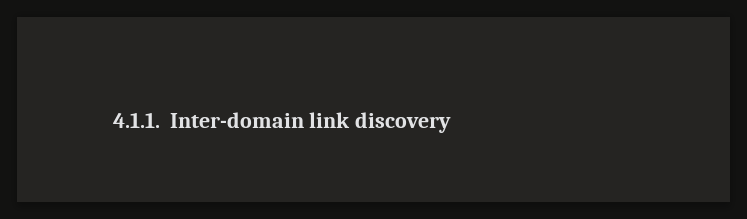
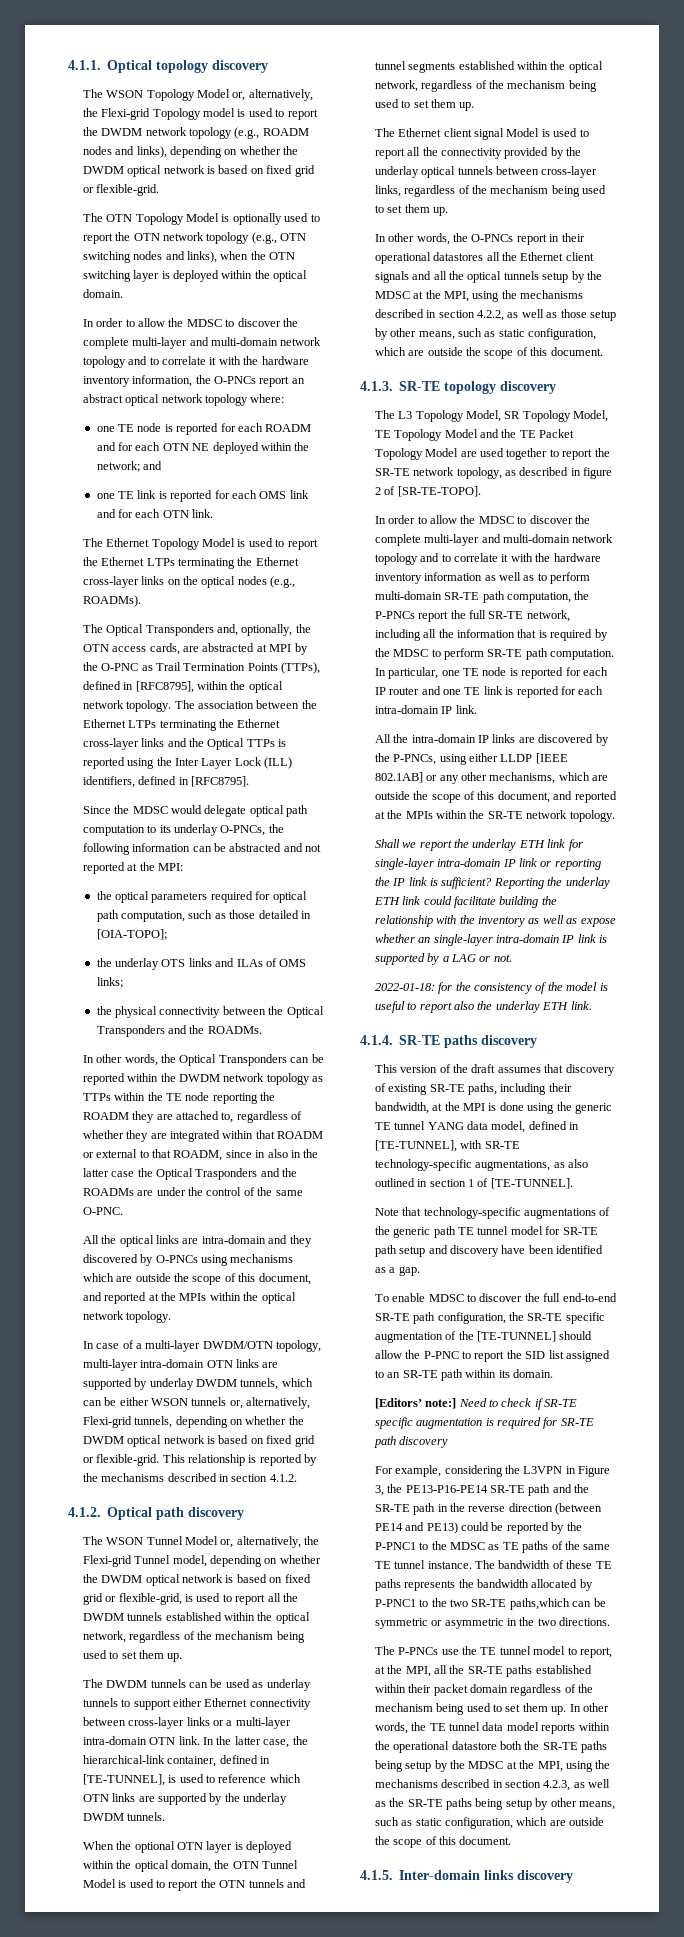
[169,112,351,128] Inter-domain link -> [107,60,269,73] [82,89,313,101] [82,108,318,120] [82,127,309,139] [82,146,299,158] [82,165,315,177] [82,184,160,196] [82,213,320,225] [82,232,307,244] [82,251,296,263] [82,270,308,282] [82,289,123,298] [82,318,298,327] [82,337,322,349] [82,356,309,368] [82,375,305,387] [82,394,285,406] [96,423,312,435] [96,442,310,454] [96,461,163,472] [96,490,309,502] [96,509,214,518] [82,538,318,550] [82,557,299,569] [82,576,296,588] [82,595,141,607] [82,624,311,636] [82,643,308,655] [82,662,321,674] [82,681,283,693] [82,700,317,712] [82,719,281,731] [82,738,287,750] [82,757,293,769] [82,776,250,788] [82,805,309,817] [82,824,284,836] [82,843,322,855] [82,862,184,874] [96,891,307,903] [96,910,311,922] [96,929,167,940] [96,958,307,970] [96,977,123,988] [96,1006,324,1018] [96,1025,262,1037] [82,1054,324,1066] [82,1073,324,1085] [82,1092,276,1104] [82,1111,303,1123] [82,1130,324,1142] [82,1149,319,1161] [82,1168,298,1180] [82,1187,303,1196] [82,1207,123,1215] [82,1235,312,1247] [82,1254,294,1266] [82,1273,311,1285] [82,1292,296,1304] [82,1311,172,1323] [82,1340,322,1352] [82,1359,279,1371] [82,1378,313,1390] [82,1397,311,1409] [82,1416,304,1428] [82,1435,315,1447] [82,1454,318,1466] [82,1473,297,1482] [68,1507,245,1520] [82,1536,320,1548] [82,1555,321,1567] [82,1574,311,1586] [82,1593,298,1605] [82,1612,310,1624] [82,1631,305,1643] [82,1650,183,1662] [82,1679,311,1691] [82,1698,311,1710] [82,1717,291,1729] [82,1736,308,1748] [82,1755,271,1767] [82,1774,301,1786] [82,1793,288,1805] [82,1812,166,1821] [82,1841,293,1853] [82,1860,299,1872] [82,1879,306,1891] [374,61,603,73] [374,80,597,92] [374,99,475,111] [374,128,589,140] [374,147,582,159] [374,166,598,178] [374,185,607,197] [374,204,449,216] [374,233,585,245] [374,252,594,264] [374,271,602,283] [374,290,584,302] [374,309,616,321] [374,328,597,340] [374,347,603,359] [360,381,557,394] [374,410,609,422] [374,429,575,441] [374,448,610,460] [374,467,613,479] [374,486,481,497] [374,515,590,524] [374,534,614,546] [374,553,601,565] [374,572,591,584] [374,591,590,603] [374,610,570,622] [374,629,608,641] [374,648,615,660] [374,667,608,679] [374,686,604,698] [374,705,477,714] [374,734,609,746] [374,753,568,765] [374,772,609,784] [374,791,617,803] [374,810,615,822] [374,839,583,851] [374,858,601,870] [374,877,610,889] [373,896,557,908] [374,915,616,927] [374,934,608,946] [374,953,512,965] [374,982,608,994] [374,1001,592,1013] [360,1035,538,1048] [374,1064,615,1076] [374,1083,572,1095] [374,1102,612,1114] [374,1121,580,1133] [374,1140,520,1152] [374,1159,589,1171] [374,1178,573,1189] [374,1207,611,1219] [374,1226,598,1238] [374,1245,604,1257] [374,1266,420,1276] [374,1293,617,1302] [374,1312,605,1324] [374,1331,593,1343] [374,1350,610,1362] [374,1369,554,1381] [374,1398,578,1410] [374,1417,594,1429] [373,1436,449,1448] [374,1465,611,1477] [374,1484,590,1496] [374,1503,603,1515] [374,1522,582,1534] [374,1541,611,1553] [374,1560,612,1569] [374,1579,593,1591] [374,1598,606,1610] [374,1617,611,1629] [374,1646,612,1658] [374,1665,592,1677] [374,1684,594,1696] [374,1703,609,1715] [374,1722,610,1734] [374,1741,608,1753] [374,1760,611,1772] [374,1779,611,1791] [374,1798,615,1810] [374,1817,605,1829] [374,1836,512,1848] [360,1870,515,1880] Optical topology discovery // The WSON Topology Model or, alternatively, the Flexi-grid Topology model is used to report the DWDM network topology (e.g., ROADM nodes and links), depending on whether the DWDM optical network is based on fixed grid or flexible-grid. // The OTN Topology Model is optionally used to report the OTN network topology (e.g., OTN switching nodes and links), when the OTN switching layer is deployed within the optical domain. // In order to allow the MDSC to discover the complete multi-layer and multi-domain network topology and to correlate it with the hardware inventory information, the O-PNCs report an abstract optical network topology where: // one TE node is reported for each ROADM and for each OTN NE deployed within the network; and // one TE link is reported for each OMS link and for each OTN link. // The Ethernet Topology Model is used to report the Ethernet LTPs terminating the Ethernet cross-layer links on the optical nodes (e.g., ROADMs). // The Optical Transponders and, optionally, the OTN access cards, are abstracted at MPI by the O-PNC as Trail Termination Points (TTPs), defined in [RFC8795], within the optical network topology. The association between the Ethernet LTPs terminating the Ethernet cross-layer links and the Optical TTPs is reported using the Inter Layer Lock (ILL) identifiers, defined in [RFC8795]. // Since the MDSC would delegate optical path computation to its underlay O-PNCs, the following information can be abstracted and not reported at the MPI: // the optical parameters required for optical path computation, such as those detailed in [OIA-TOPO]; // the underlay OTS links and ILAs of OMS links; // the physical connectivity between the Optical Transponders and the ROADMs. // In other words, the Optical Transponders can be reported within the DWDM network topology as TTPs within the TE node reporting the ROADM they are attached to, regardless of whether they are integrated within that ROADM or external to that ROADM, since in also in the latter case the Optical Trasponders and the ROADMs are under the control of the same O-PNC. // All the optical links are intra-domain and they discovered by O-PNCs using mechanisms which are outside the scope of this document, and reported at the MPIs within the optical network topology. // In case of a multi-layer DWDM/OTN topology, multi-layer intra-domain OTN links are supported by underlay DWDM tunnels, which can be either WSON tunnels or, alternatively, Flexi-grid tunnels, depending on whether the DWDM optical network is based on fixed grid or flexible-grid. This relationship is reported by the mechanisms described in section 4.1.2. // 4.1.2. Optical path discovery // The WSON Tunnel Model or, alternatively, the Flexi-grid Tunnel model, depending on whether the DWDM optical network is based on fixed grid or flexible-grid, is used to report all the DWDM tunnels established within the optical network, regardless of the mechanism being used to set them up. // The DWDM tunnels can be used as underlay tunnels to support either Ethernet connectivity between cross-layer links or a multi-layer intra-domain OTN link. In the latter case, the hierarchical-link container, defined in [TE-TUNNEL], is used to reference which OTN links are supported by the underlay DWDM tunnels. // When the optional OTN layer is deployed within the optical domain, the OTN Tunnel Model is used to report the OTN tunnels and tunnel segments established within the optical network, regardless of the mechanism being used to set them up. // The Ethernet client signal Model is used to report all the connectivity provided by the underlay optical tunnels between cross-layer links, regardless of the mechanism being used to set them up. // In other words, the O-PNCs report in their operational datastores all the Ethernet client signals and all the optical tunnels setup by the MDSC at the MPI, using the mechanisms described in section 4.2.2, as well as those setup by other means, such as static configuration, which are outside the scope of this document. // 4.1.3. SR-TE topology discovery // The L3 Topology Model, SR Topology Model, TE Topology Model and the TE Packet Topology Model are used together to report the SR-TE network topology, as described in figure 2 of [SR-TE-TOPO]. // In order to allow the MDSC to discover the complete multi-layer and multi-domain network topology and to correlate it with the hardware inventory information as well as to perform multi-domain SR-TE path computation, the P-PNCs report the full SR-TE network, including all the information that is required by the MDSC to perform SR-TE path computation. In particular, one TE node is reported for each IP router and one TE link is reported for each intra-domain IP link. // All the intra-domain IP links are discovered by the P-PNCs, using either LLDP [IEEE 802.1AB] or any other mechanisms, which are outside the scope of this document, and reported at the MPIs within the SR-TE network topology. // Shall we report the underlay ETH link for single-layer intra-domain IP link or reporting the IP link is sufficient? Reporting the underlay ETH link could facilitate building the relationship with the inventory as well as expose whether an single-layer intra-domain IP link is supported by a LAG or not. // 2022-01-18: for the consistency of the model is useful to report also the underlay ETH link. // 4.1.4. SR-TE paths discovery // This version of the draft assumes that discovery of existing SR-TE paths, including their bandwidth, at the MPI is done using the generic TE tunnel YANG data model, defined in [TE-TUNNEL], with SR-TE technology-specific augmentations, as also outlined in section 1 of [TE-TUNNEL]. // Note that technology-specific augmentations of the generic path TE tunnel model for SR-TE path setup and discovery have been identified as a gap. // To enable MDSC to discover the full end-to-end SR-TE path configuration, the SR-TE specific augmentation of the [TE-TUNNEL] should allow the P-PNC to report the SID list assigned to an SR-TE path within its domain. // [Editors’ note:] Need to check if SR-TE specific augmentation is required for SR-TE path discovery // For example, considering the L3VPN in Figure 3, the PE13-P16-PE14 SR-TE path and the SR-TE path in the reverse direction (between PE14 and PE13) could be reported by the P-PNC1 to the MDSC as TE paths of the same TE tunnel instance. The bandwidth of these TE paths represents the bandwidth allocated by P-PNC1 to the two SR-TE paths,which can be symmetric or asymmetric in the two directions. // The P-PNCs use the TE tunnel model to report, at the MPI, all the SR-TE paths established within their packet domain regardless of the mechanism being used to set them up. In other words, the TE tunnel data model reports within the operational datastore both the SR-TE paths being setup by the MDSC at the MPI, using the mechanisms described in section 4.2.3, as well as the SR-TE paths being setup by other means, such as static configuration, which are outside the scope of this document. // 4.1.5. Inter-domain links

